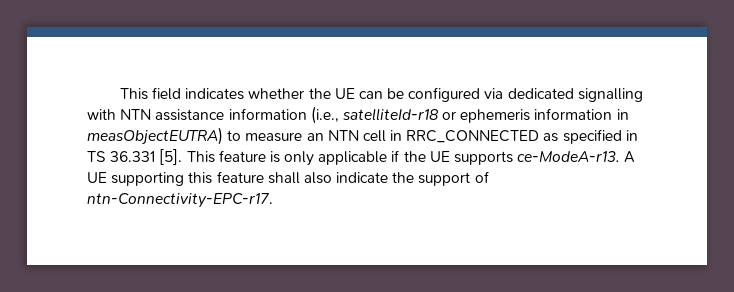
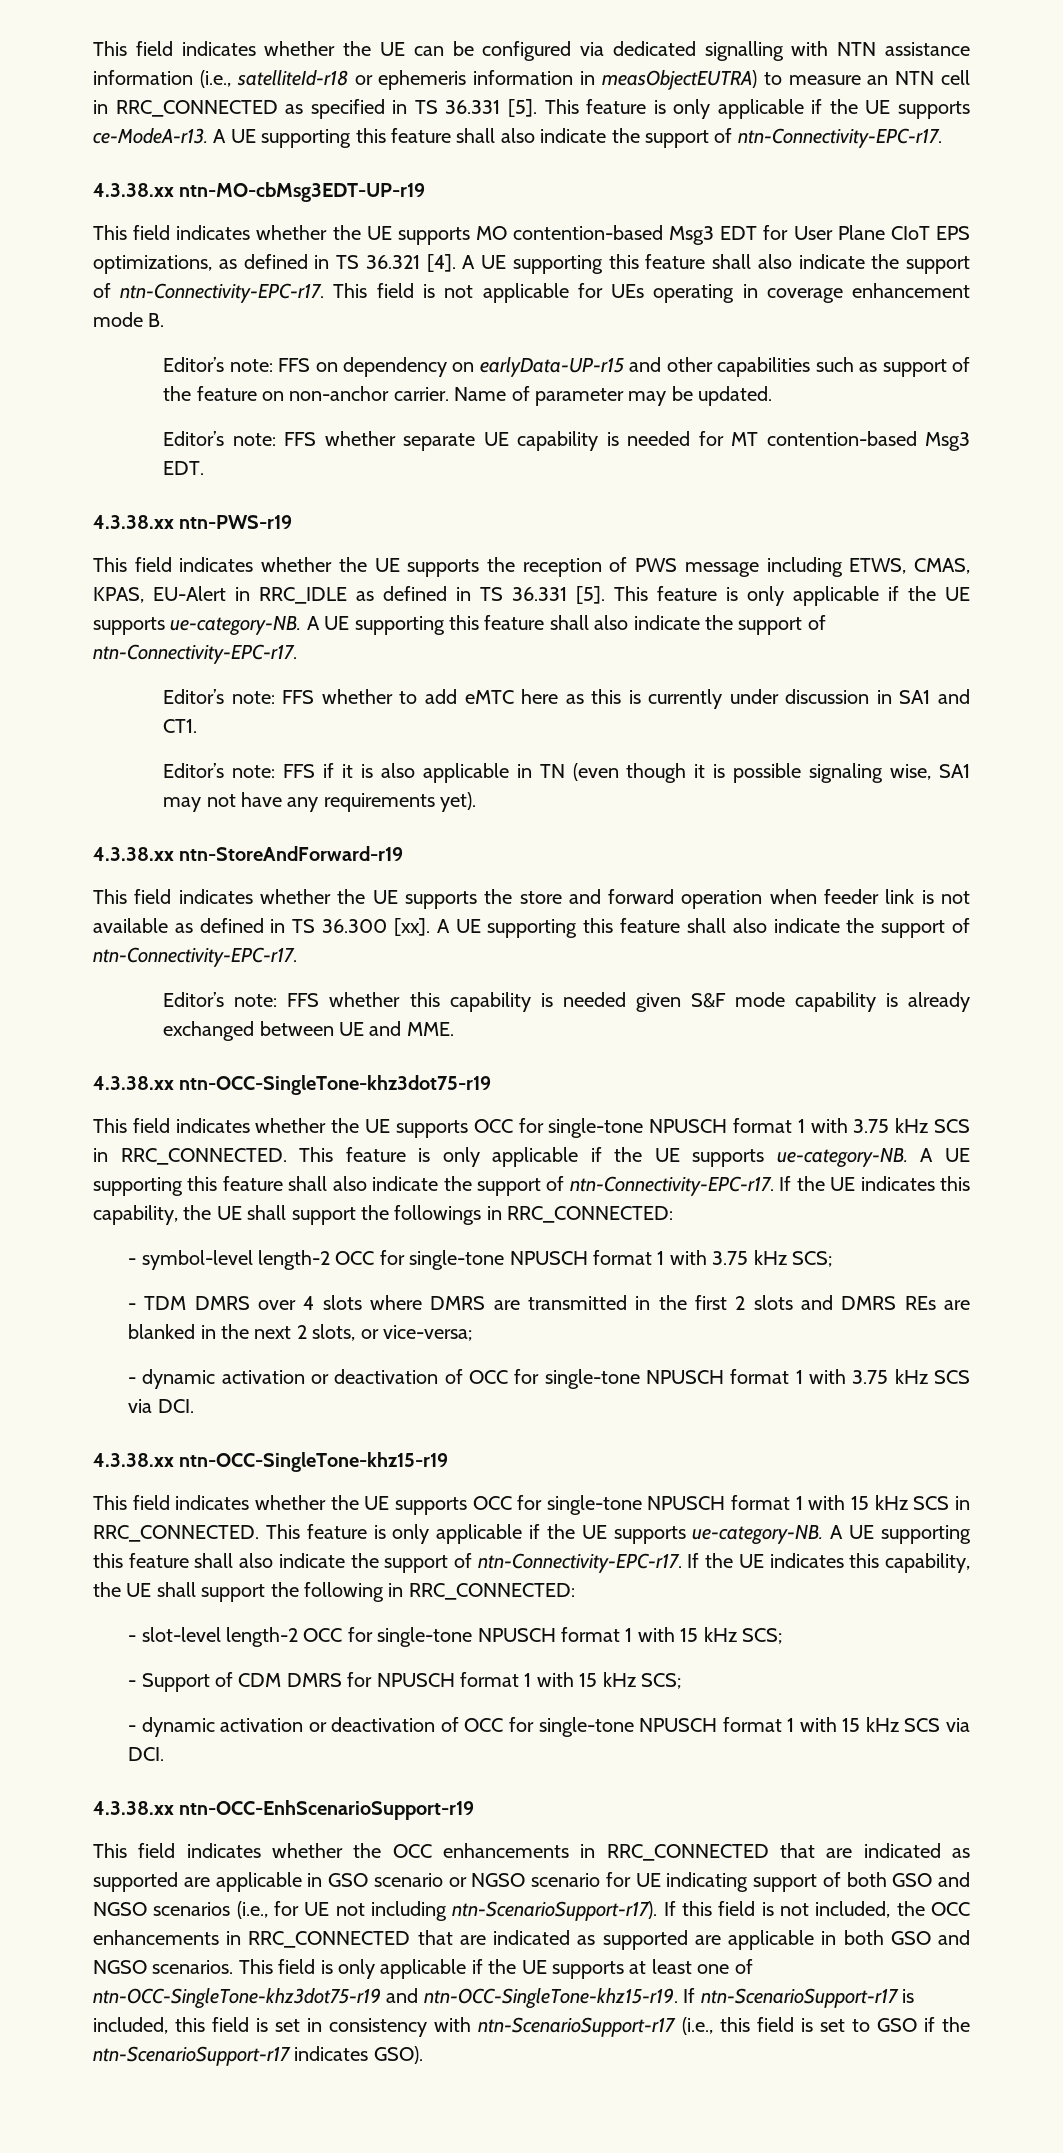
(273, 200) none -> [93,182,426,202] [93,225,970,245] [93,254,970,274] [93,283,970,303] [93,312,165,327] [163,357,970,377] [163,386,773,406] [163,431,970,451] [163,461,205,475] [93,515,293,529] [93,557,970,577] [93,586,971,606] [93,615,826,636] [93,644,297,664] [163,689,971,709] [163,719,198,733] [163,763,970,783] [163,792,477,812] [93,846,404,861] [93,889,970,909] [93,918,971,938] [93,947,297,967] [163,992,970,1012] [163,1021,454,1041] [93,1075,492,1095] [93,1118,970,1138] [93,1147,971,1168] [93,1176,970,1196] [93,1205,674,1225] [128,1250,832,1270] [128,1295,970,1310] [128,1324,472,1341] [128,1369,970,1389] [128,1399,194,1413] [93,1452,449,1472] [93,1495,970,1515] [93,1524,971,1545] [93,1553,971,1573] [93,1582,575,1602] [128,1627,782,1647] [128,1672,681,1692] [128,1717,971,1737] [128,1747,165,1761] [93,1800,475,1820] [93,1843,971,1861] [93,1872,970,1892] [93,1901,971,1921] [93,1930,971,1950] [93,1959,753,1979] [93,1988,914,2009] [93,2017,970,2037] [93,2046,423,2066] // 4.3.38.xx ntn-MO-cbMsg3EDT-UP-r19 // This field indicates whether the UE supports MO contention-based Msg3 EDT for User Plane CIoT EPS optimizations, as defined in TS 36.321 [4]. A UE supporting this feature shall also indicate the support of ntn-Connectivity-EPC-r17. This field is not applicable for UEs operating in coverage enhancement mode B. // Editor’s note: FFS on dependency on earlyData-UP-r15 and other capabilities such as support of the feature on non-anchor carrier. Name of parameter may be updated. // Editor’s note: FFS whether separate UE capability is needed for MT contention-based Msg3 EDT. // 4.3.38.xx ntn-PWS-r19 // This field indicates whether the UE supports the reception of PWS message including ETWS, CMAS, KPAS, EU-Alert in RRC_IDLE as defined in TS 36.331 [5]. This feature is only applicable if the UE supports ue-category-NB. A UE supporting this feature shall also indicate the support of ntn-Connectivity-EPC-r17. // Editor’s note: FFS whether to add eMTC here as this is currently under discussion in SA1 and CT1. // Editor’s note: FFS if it is also applicable in TN (even though it is possible signaling wise, SA1 may not have any requirements yet). // 4.3.38.xx ntn-StoreAndForward-r19 // This field indicates whether the UE supports the store and forward operation when feeder link is not available as defined in TS 36.300 [xx]. A UE supporting this feature shall also indicate the support of ntn-Connectivity-EPC-r17. // Editor’s note: FFS whether this capability is needed given S&F mode capability is already exchanged between UE and MME. // 4.3.38.xx ntn-OCC-SingleTone-khz3dot75-r19 // This field indicates whether the UE supports OCC for single-tone NPUSCH format 1 with 3.75 kHz SCS in RRC_CONNECTED. This feature is only applicable if the UE supports ue-category-NB. A UE supporting this feature shall also indicate the support of ntn-Connectivity-EPC-r17. If the UE indicates this capability, the UE shall support the followings in RRC_CONNECTED: // - symbol-level length-2 OCC for single-tone NPUSCH format 1 with 3.75 kHz SCS; // - TDM DMRS over 4 slots where DMRS are transmitted in the first 2 slots and DMRS REs are blanked in the next 2 slots, or vice-versa; // - dynamic activation or deactivation of OCC for single-tone NPUSCH format 1 with 3.75 kHz SCS via DCI. // 4.3.38.xx ntn-OCC-SingleTone-khz15-r19 // This field indicates whether the UE supports OCC for single-tone NPUSCH format 1 with 15 kHz SCS in RRC_CONNECTED. This feature is only applicable if the UE supports ue-category-NB. A UE supporting this feature shall also indicate the support of ntn-Connectivity-EPC-r17. If the UE indicates this capability, the UE shall support the following in RRC_CONNECTED: // - slot-level length-2 OCC for single-tone NPUSCH format 1 with 15 kHz SCS; // - Support of CDM DMRS for NPUSCH format 1 with 15 kHz SCS; // - dynamic activation or deactivation of OCC for single-tone NPUSCH format 1 with 15 kHz SCS via DCI. // 4.3.38.xx ntn-OCC-EnhScenarioSupport-r19 // This field indicates whether the OCC enhancements in RRC_CONNECTED that are indicated as supported are applicable in GSO scenario or NGSO scenario for UE indicating support of both GSO and NGSO scenarios (i.e., for UE not including ntn-ScenarioSupport-r17). If this field is not included, the OCC enhancements in RRC_CONNECTED that are indicated as supported are applicable in both GSO and NGSO scenarios. This field is only applicable if the UE supports at least one of ntn-OCC-SingleTone-khz3dot75-r19 and ntn-OCC-SingleTone-khz15-r19. If ntn-ScenarioSupport-r17 is included, this field is set in consistency with ntn-ScenarioSupport-r17 (i.e., this field is set to GSO if the ntn-ScenarioSupport-r17 indicates GSO).

